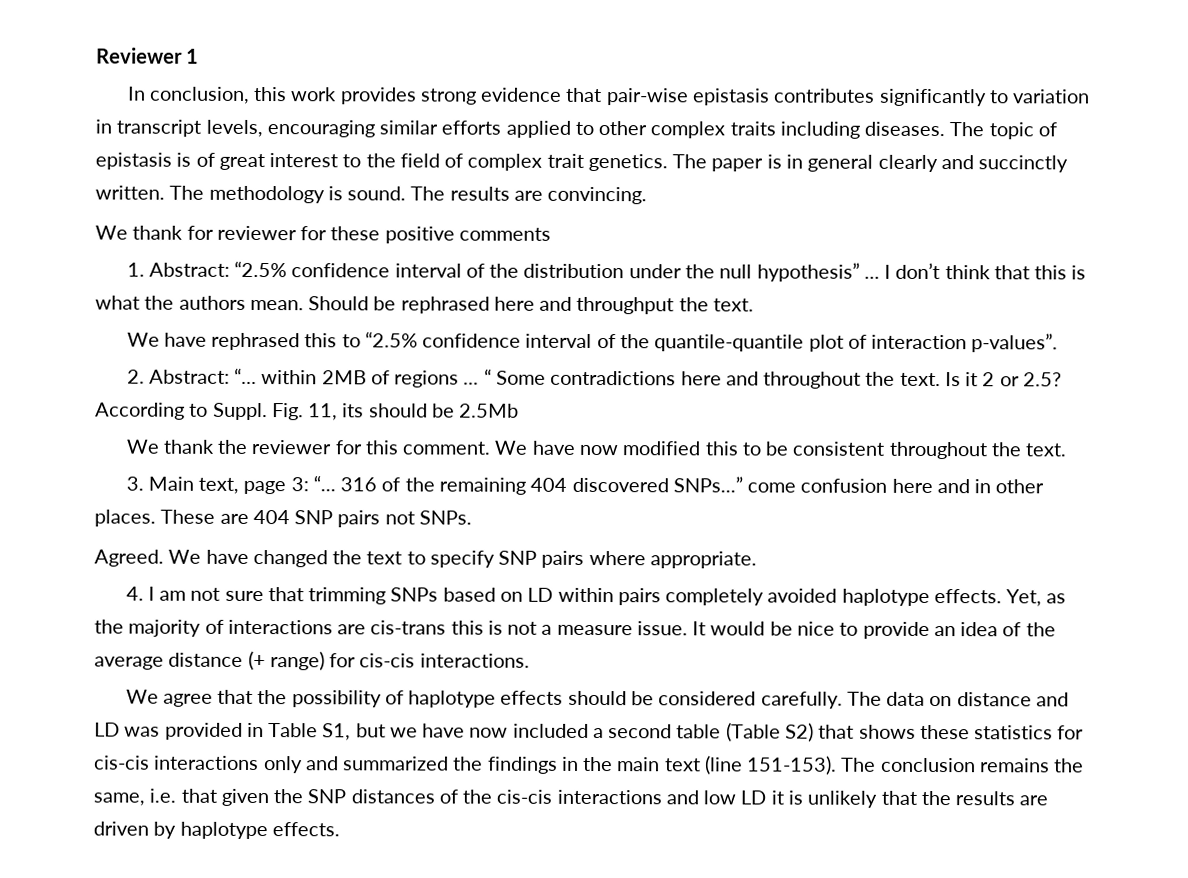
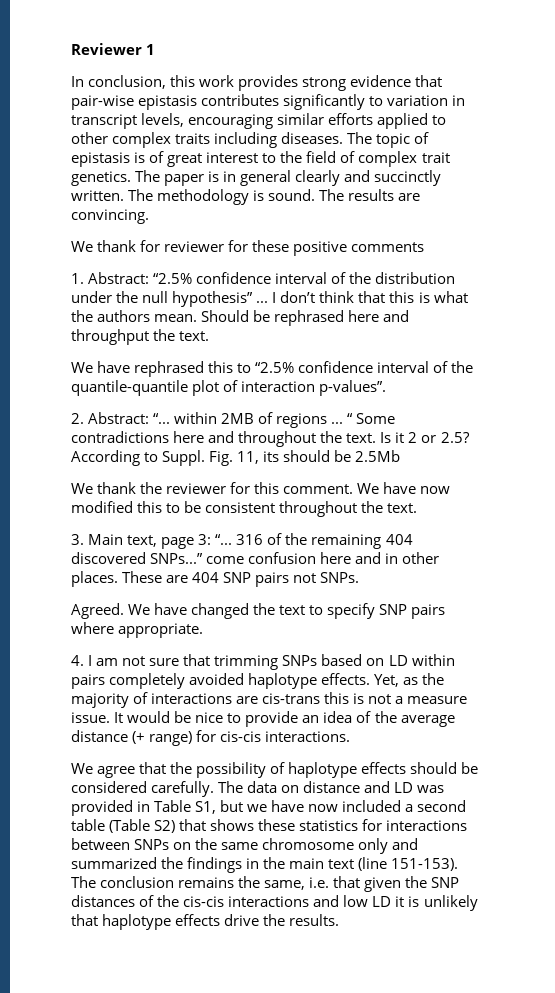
[94,755,260,771] cis-cis interactions -> [386,820,468,831] [71,838,355,850] interactions between SNPs on the same chromosome
[920,790,1049,806] [93,821,340,840] the results are driven by haplotype effects. -> [102,914,340,930] haplotype effects drive the results.

